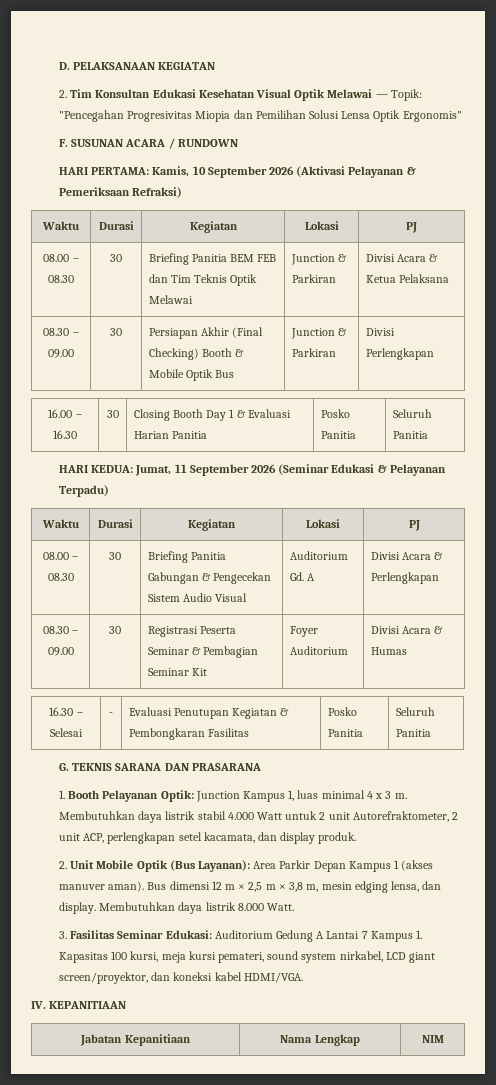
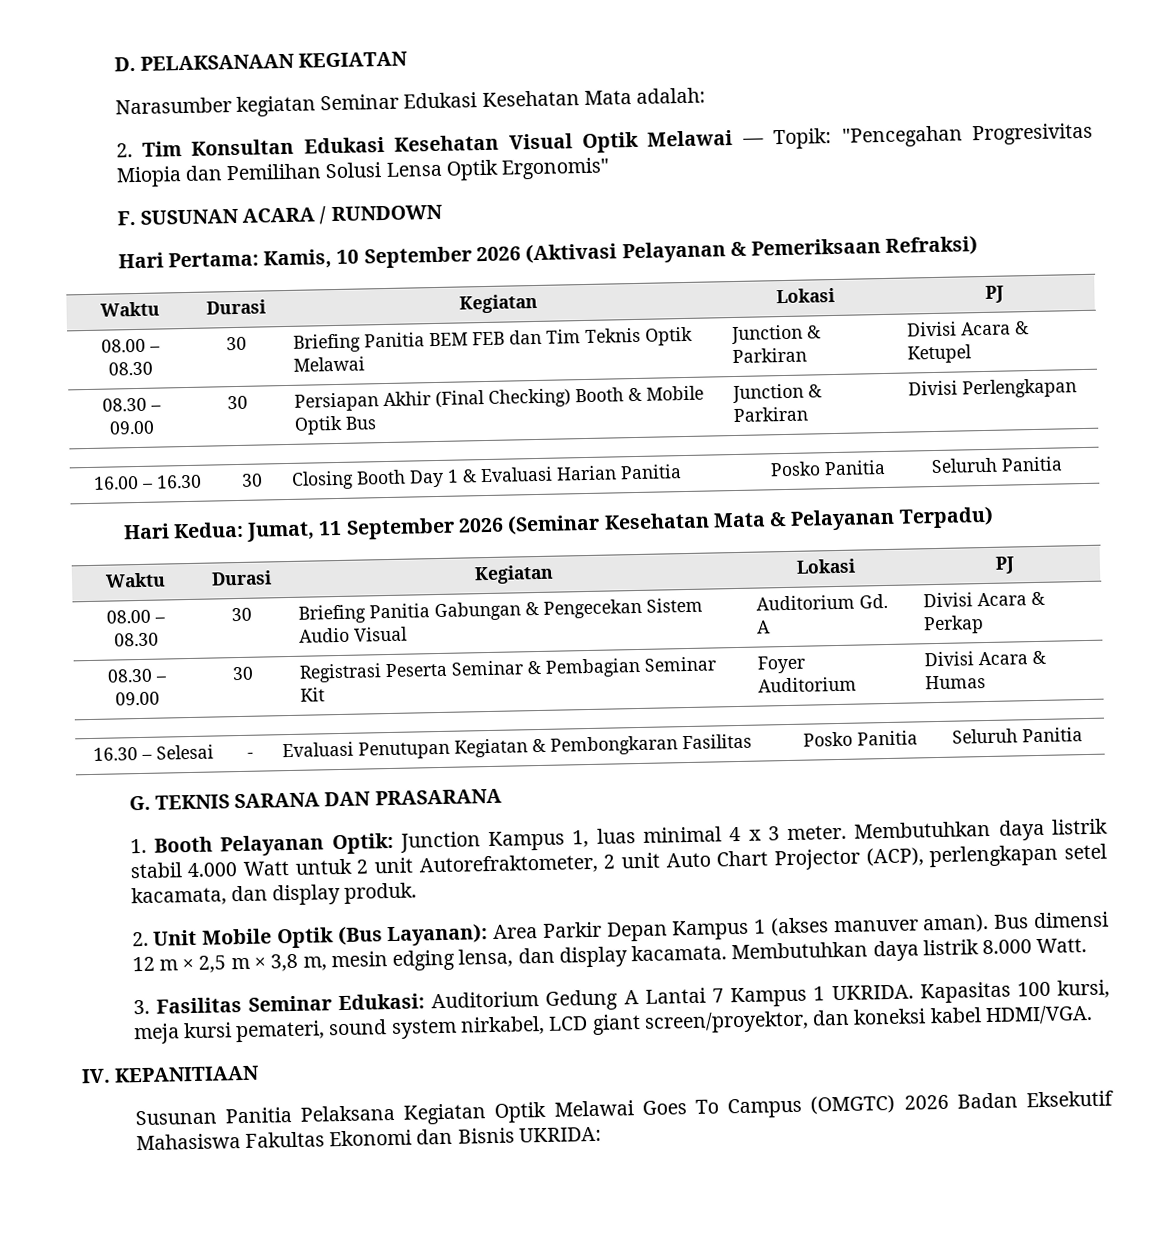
(216, 66) none -> [114,87,707,117] // Narasumber kegiatan Seminar Edukasi Kesehatan Mata adalah:
[58,167,150,175] HARI PERTAMA: -> [117,251,259,269] Hari Pertama:
[365,274,449,283] Ketua Pelaksana -> [906,344,972,364] Ketupel
[58,465,134,473] HARI KEDUA: -> [122,521,244,540] Hari Kedua:
[331,464,375,473] Edukasi -> [603,512,766,530] Kesehatan Mata
[370,572,439,584] Perlengkapan -> [922,615,984,635] Perkap
[394,793,407,799] m. -> [787,824,848,841] meter.
[83,833,105,843] ACP, -> [665,847,924,871] Auto Chart Projector (ACP),
[58,902,96,914] display. -> [558,944,728,968] display kacamata.
[416,930,423,939] 1. -> [813,984,914,1001] 1 UKRIDA.
[80,1034,191,1046] [280,1034,360,1046] [421,1035,444,1043] // Jabatan Kepanitiaan | Nama Lengkap | NIM -> [134,1090,1114,1126] [135,1126,602,1151] // Susunan Panitia Pelaksana Kegiatan Optik Melawai Goes To Campus (OMGTC) 2026 Badan Eksekutif Mahasiswa Fakultas Ekonomi dan Bisnis UKRIDA:

